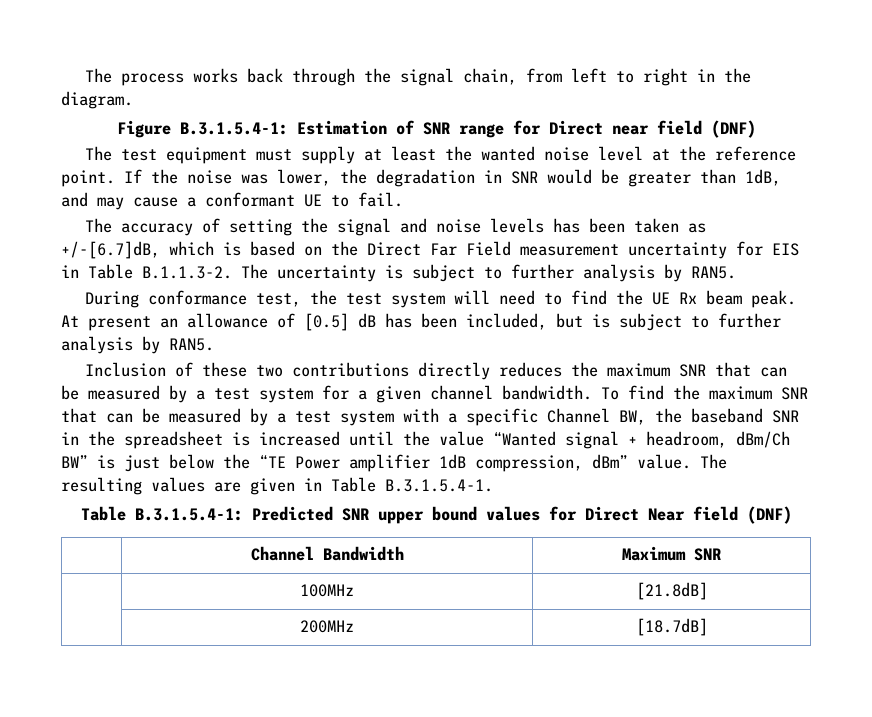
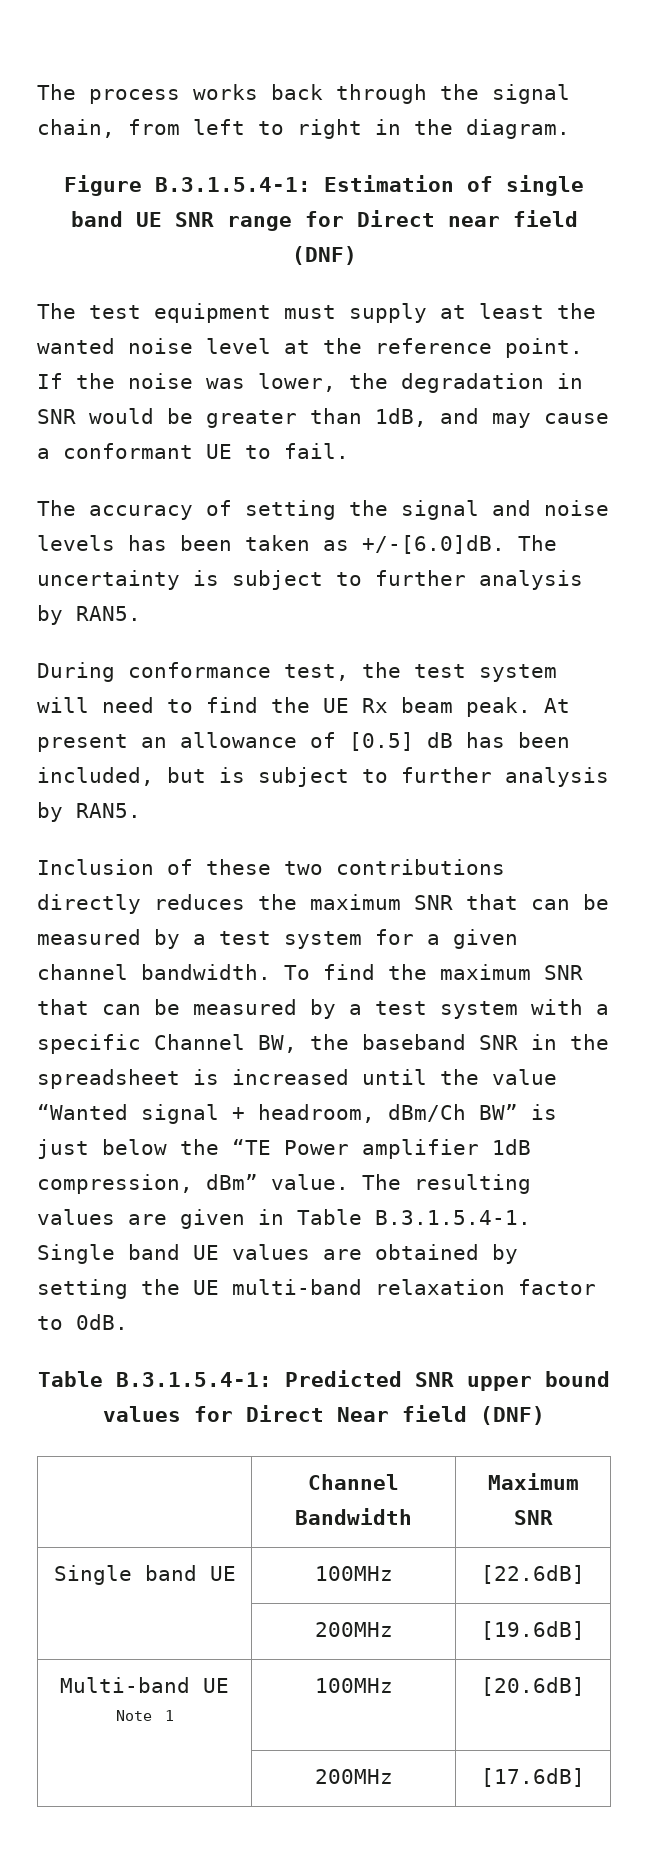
(415, 127) none -> [506,175,584,196] [70,211,162,227] single band UE
[61,241,799,259] [61,264,232,279] +/-[6.7]dB, which is based on the Direct Far Field measurement uncertainty for EIS in Table B.1.1.3-2. -> [362,535,505,554] +/-[6.0]dB.
(493, 485) none -> [37,1244,518,1264] [37,1279,596,1299] [37,1314,128,1330] Single band UE values are obtained by setting the UE multi-band relaxation factor to 0dB.
[300,584,354,597] [635,582,708,600] [300,620,354,633] [635,618,708,636] | 100MHz | [21.8dB] // | 200MHz | [18.7dB] -> [53,1565,236,1585] [314,1566,393,1581] [481,1565,585,1584] [314,1622,393,1637] [481,1621,585,1640] [60,1677,229,1693] [115,1710,174,1721] [314,1678,393,1693] [481,1677,585,1696] [314,1769,393,1784] [481,1768,585,1787] Single band UE | 100MHz | [22.6dB] // | 200MHz | [19.6dB] // Multi-band UE Note 1 | 100MHz | [20.6dB] // | 200MHz | [17.6dB]

